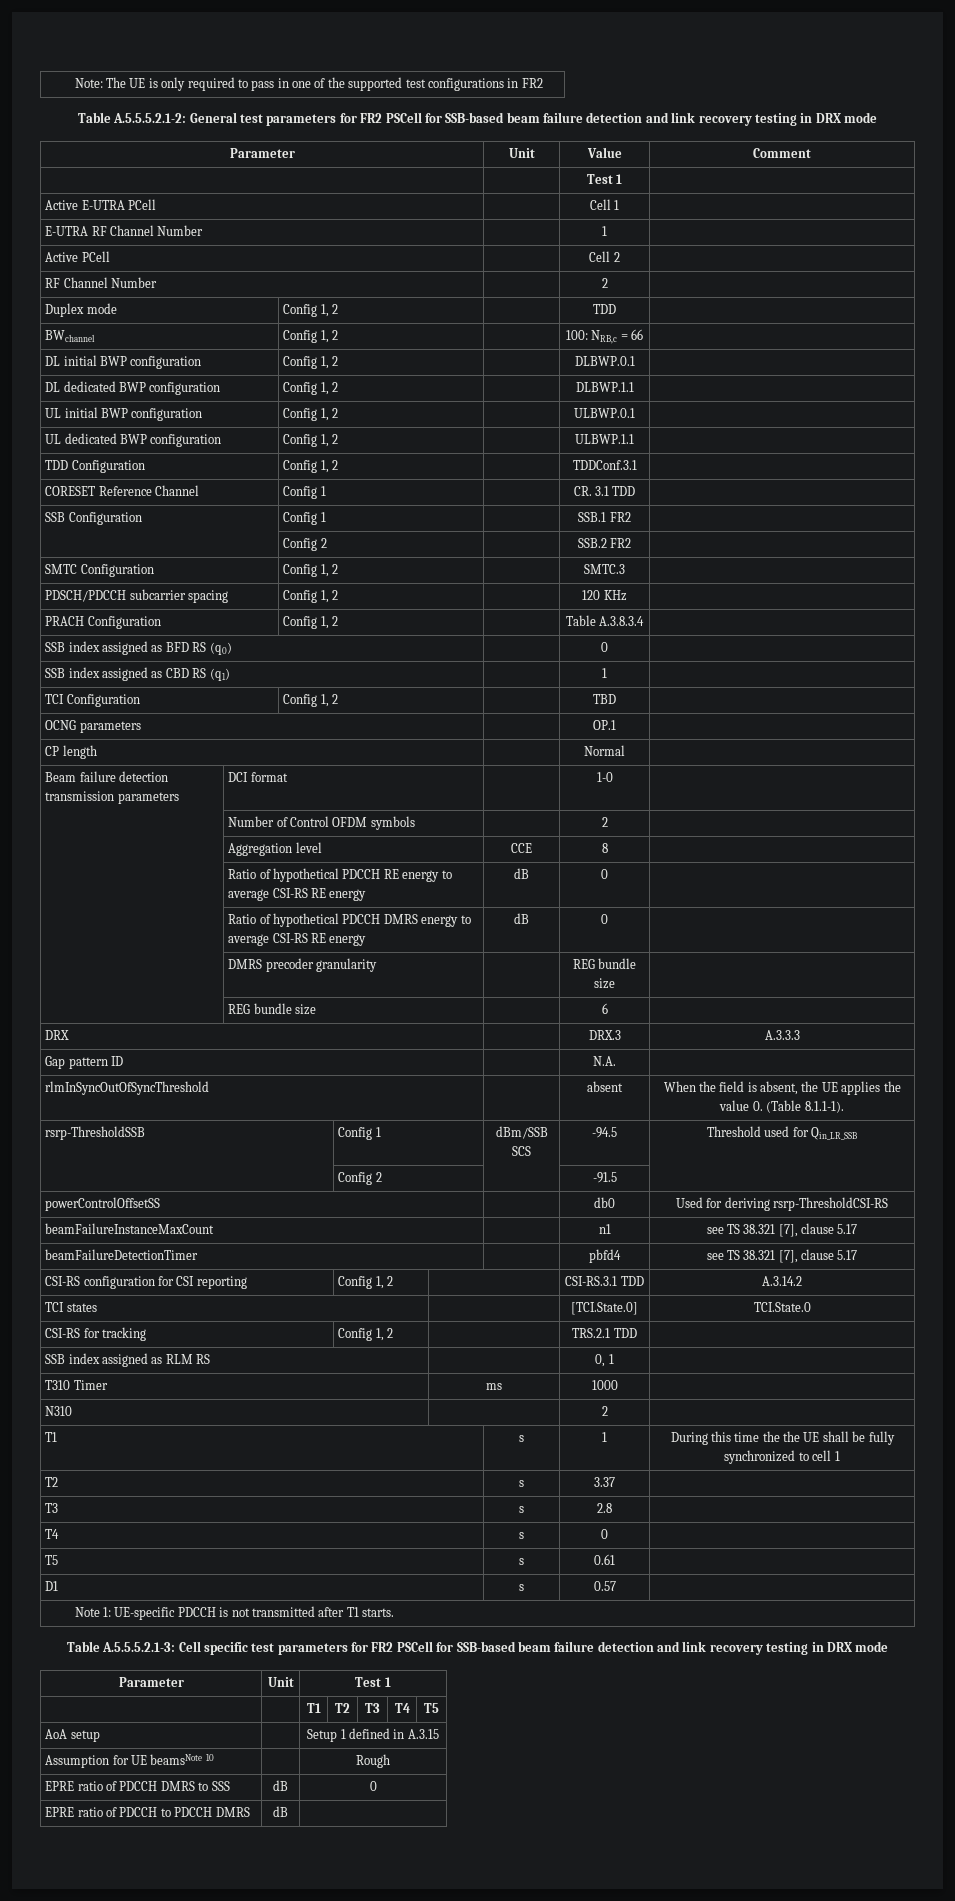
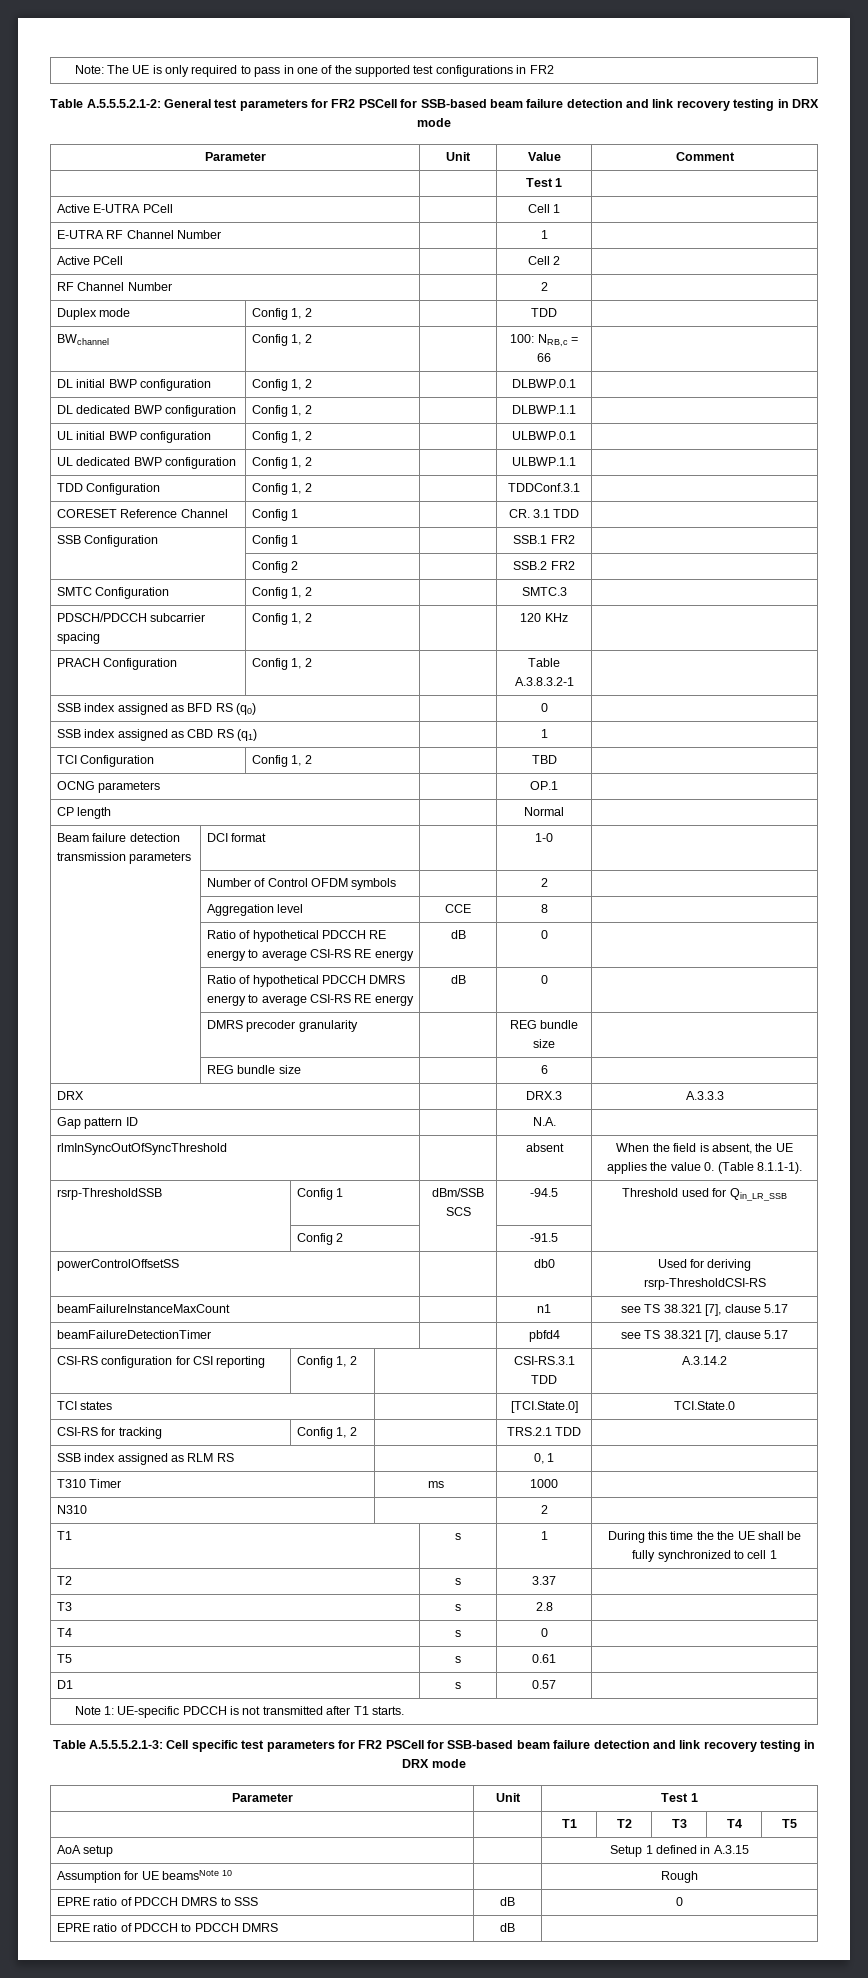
[599,616,645,626] A.3.8.3.4 -> [514,677,574,686] A.3.8.3.2-1

